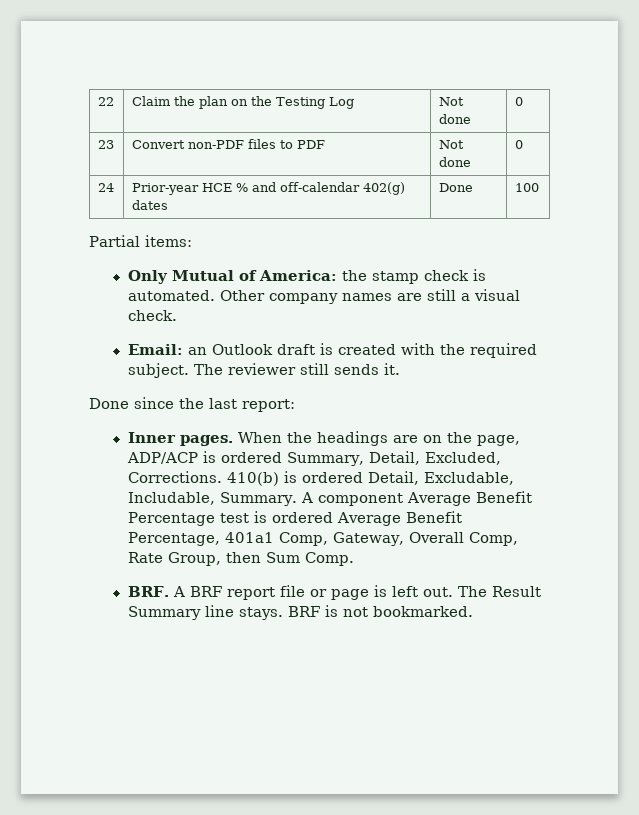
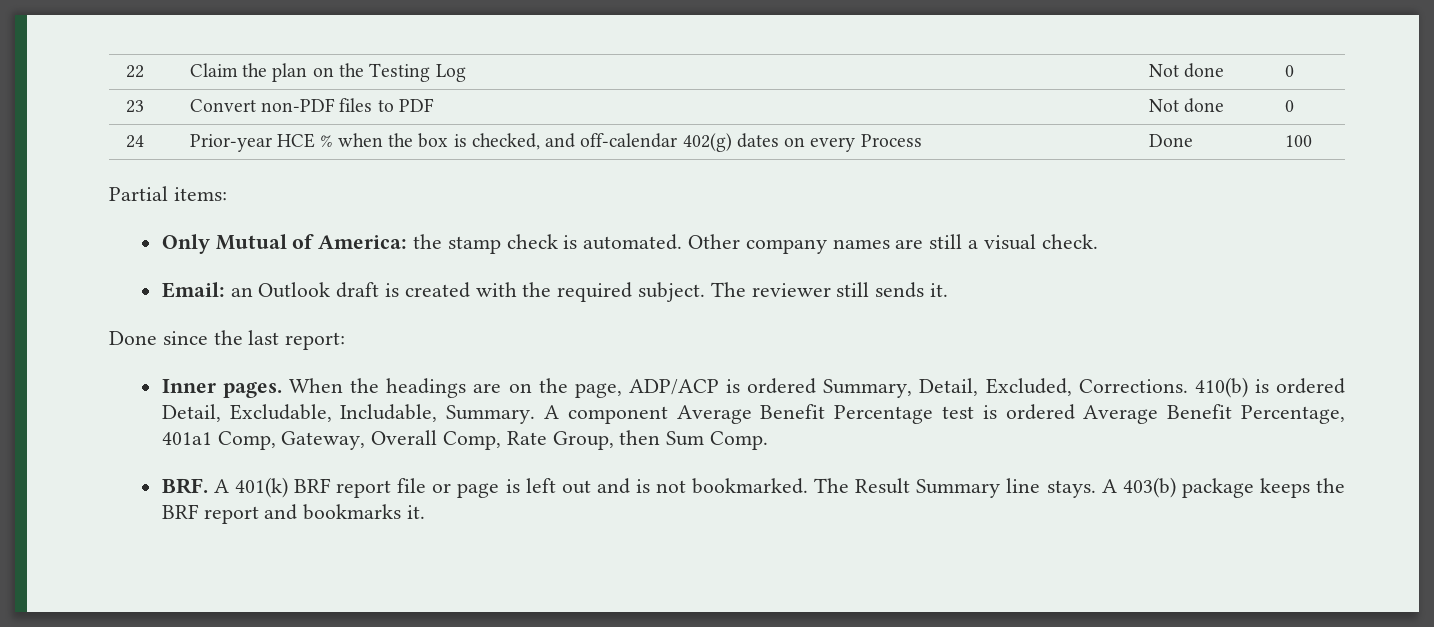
(248, 187) none -> [337,133,540,150] when the box is checked,
(168, 205) none -> [784,134,922,152] on every Process
(185, 591) none -> [234,477,288,498] 401(k)
[422,587,453,597] out. -> [561,478,809,494] out and is not bookmarked.
[287,605,473,617] BRF is not bookmarked. -> [1101,477,1345,498] [161,504,425,524] A 403(b) package keeps the BRF report and bookmarks it.

